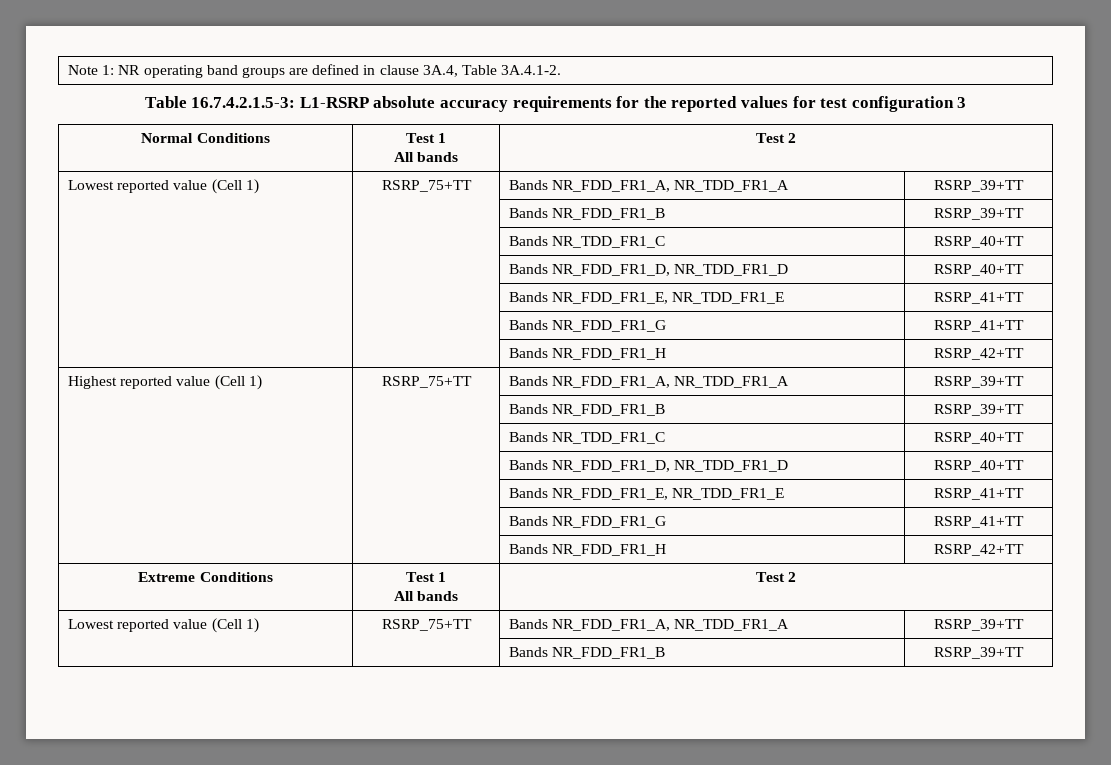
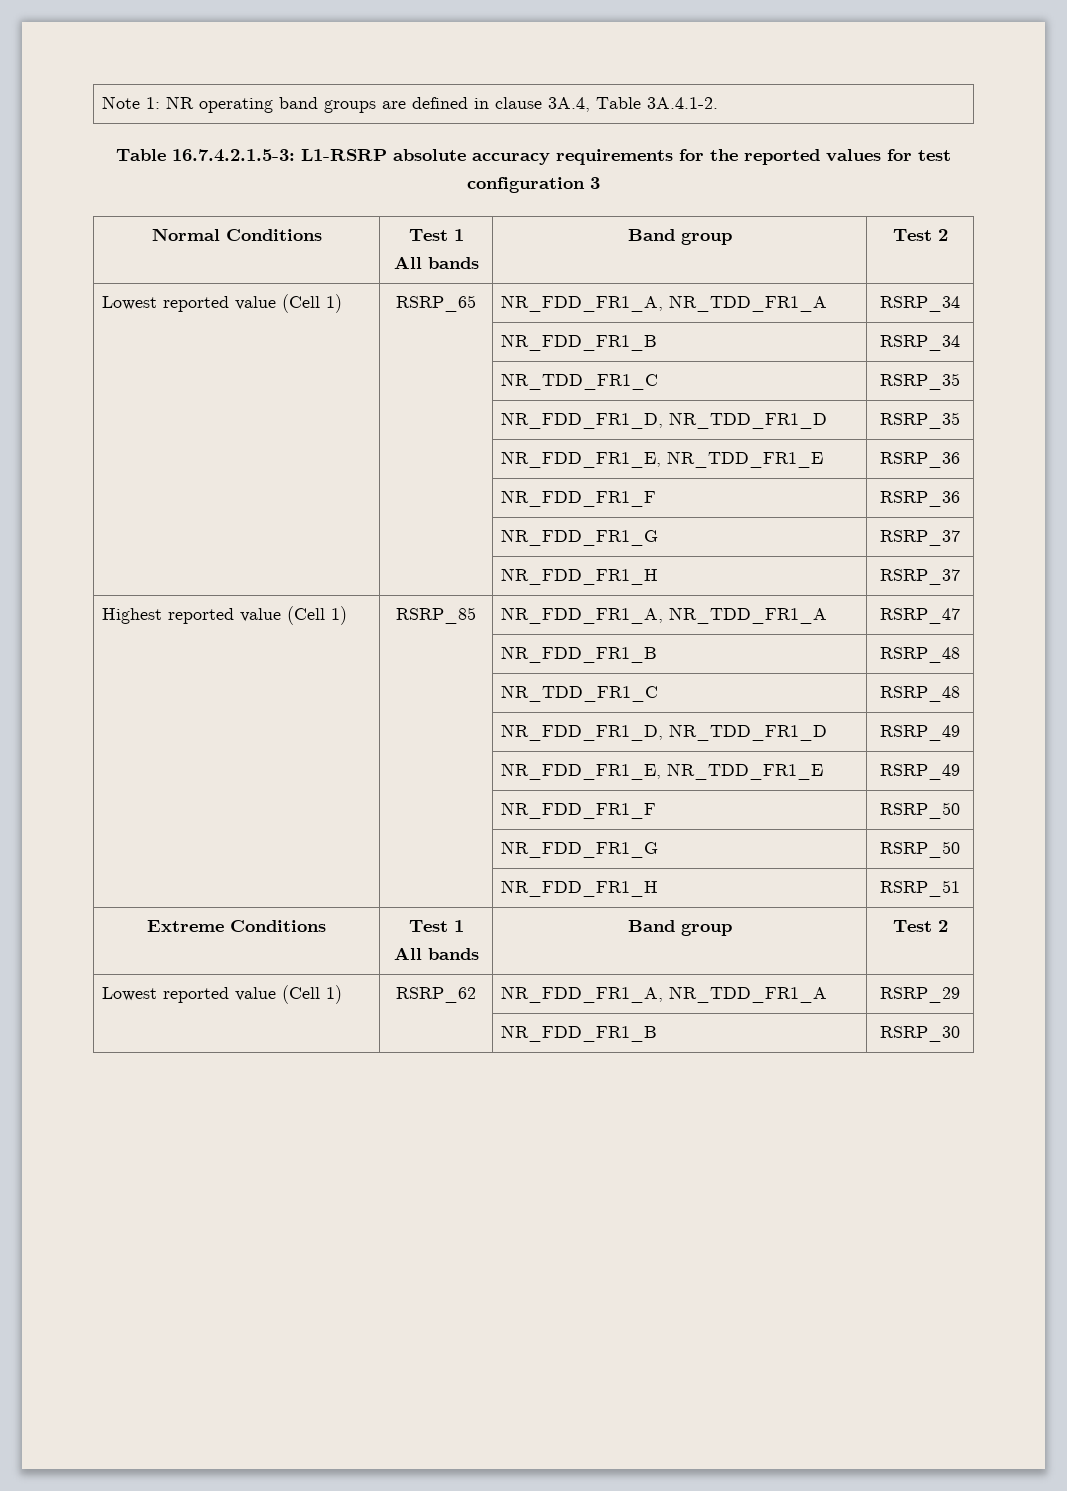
[755,133,797,143] [67,179,259,194] [381,180,472,192] [508,180,790,192] [934,180,1024,192] [508,208,666,220] [934,208,1024,220] [508,236,666,248] [934,236,1024,248] [508,264,789,276] [934,264,1024,276] [508,292,785,304] [934,292,1024,304] [508,320,667,332] [934,320,1024,332] [508,348,667,360] [934,348,1024,360] | Test 2 // Lowest reported value (Cell 1) | RSRP_75+TT | Bands NR_FDD_FR1_A, NR_TDD_FR1_A | RSRP_39+TT // | | Bands NR_FDD_FR1_B | RSRP_39+TT // | | Bands NR_TDD_FR1_C | RSRP_40+TT // | | Bands NR_FDD_FR1_D, NR_TDD_FR1_D | RSRP_40+TT // | | Bands NR_FDD_FR1_E, NR_TDD_FR1_E | RSRP_41+TT // | | Bands NR_FDD_FR1_G | RSRP_41+TT // | | Bands NR_FDD_FR1_H | RSRP_42+TT -> [627,229,732,245] [892,229,948,241] [101,294,342,313] [396,295,476,312] [500,295,827,312] [880,296,960,312] [500,334,657,351] [880,335,960,351] [500,373,658,390] [880,373,960,390] [500,412,827,429] [880,412,960,429] [500,451,823,468] [880,452,960,468] [500,490,656,507] [880,491,960,507] [500,529,658,546] [880,530,960,546] [500,568,658,585] [880,569,960,585] | Band group | Test 2 // Lowest reported value (Cell 1) | RSRP_65 | NR_FDD_FR1_A, NR_TDD_FR1_A | RSRP_34 // | | NR_FDD_FR1_B | RSRP_34 // | | NR_TDD_FR1_C | RSRP_35 // | | NR_FDD_FR1_D, NR_TDD_FR1_D | RSRP_35 // | | NR_FDD_FR1_E, NR_TDD_FR1_E | RSRP_36 // | | NR_FDD_FR1_F | RSRP_36 // | | NR_FDD_FR1_G | RSRP_37 // | | NR_FDD_FR1_H | RSRP_37
[381,376,472,388] [508,376,790,388] [934,376,1024,388] [508,404,666,416] [934,404,1024,416] [508,432,666,444] [934,432,1024,444] [508,460,789,472] [934,460,1024,472] [508,488,785,500] [934,488,1024,500] [508,516,667,528] [934,516,1024,528] [508,544,667,556] [934,544,1024,556] RSRP_75+TT | Bands NR_FDD_FR1_A, NR_TDD_FR1_A | RSRP_39+TT // | | Bands NR_FDD_FR1_B | RSRP_39+TT // | | Bands NR_TDD_FR1_C | RSRP_40+TT // | | Bands NR_FDD_FR1_D, NR_TDD_FR1_D | RSRP_40+TT // | | Bands NR_FDD_FR1_E, NR_TDD_FR1_E | RSRP_41+TT // | | Bands NR_FDD_FR1_G | RSRP_41+TT // | | Bands NR_FDD_FR1_H | RSRP_42+TT -> [396,607,476,624] [500,607,827,624] [880,608,960,624] [500,646,657,663] [880,647,960,663] [500,685,658,702] [880,686,960,702] [500,724,827,741] [880,725,960,741] [500,763,823,780] [880,764,960,780] [500,802,656,819] [880,802,960,819] [500,841,658,858] [880,841,960,858] [500,880,658,897] [880,880,960,897] RSRP_85 | NR_FDD_FR1_A, NR_TDD_FR1_A | RSRP_47 // | | NR_FDD_FR1_B | RSRP_48 // | | NR_TDD_FR1_C | RSRP_48 // | | NR_FDD_FR1_D, NR_TDD_FR1_D | RSRP_49 // | | NR_FDD_FR1_E, NR_TDD_FR1_E | RSRP_49 // | | NR_FDD_FR1_F | RSRP_50 // | | NR_FDD_FR1_G | RSRP_50 // | | NR_FDD_FR1_H | RSRP_51
[755,572,797,582] [67,618,259,633] [381,619,472,631] [508,619,790,631] [934,619,1024,631] [508,647,666,659] [934,647,1024,659] | Test 2 // Lowest reported value (Cell 1) | RSRP_75+TT | Bands NR_FDD_FR1_A, NR_TDD_FR1_A | RSRP_39+TT // | | Bands NR_FDD_FR1_B | RSRP_39+TT -> [627,920,732,936] [892,920,948,932] [101,985,342,1004] [396,987,476,1003] [500,986,827,1003] [880,987,960,1003] [500,1025,657,1042] [880,1026,960,1042] | Band group | Test 2 // Lowest reported value (Cell 1) | RSRP_62 | NR_FDD_FR1_A, NR_TDD_FR1_A | RSRP_29 // | | NR_FDD_FR1_B | RSRP_30

